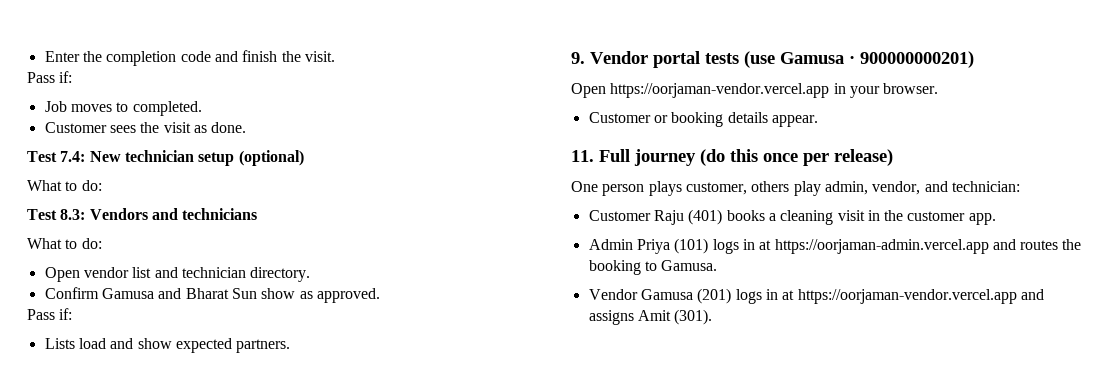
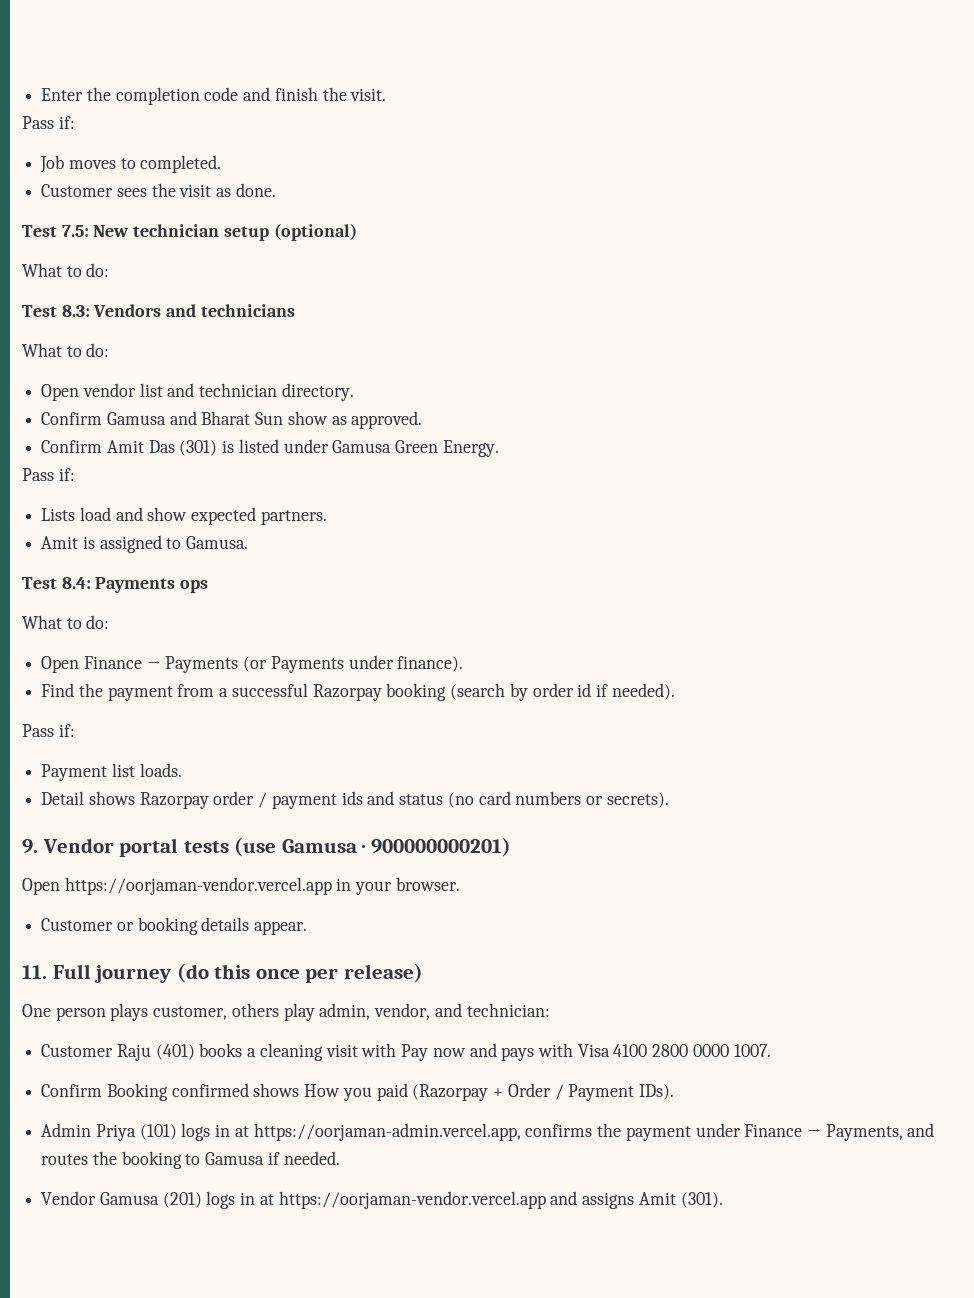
[60,151,86,162] 7.4: -> [61,225,89,237] 7.5:
(380, 295) none -> [41,439,499,457] // Confirm Amit Das (301) is listed under Gamusa Green Energy.
(291, 346) none -> [41,535,249,553] [22,577,209,593] [22,615,110,629] [41,655,464,673] [41,683,675,701] [22,724,75,737] [41,763,182,781] [41,791,669,809] // Amit is assigned to Gamusa. // Test 8.4: Payments ops // What to do: // Open Finance → Payments (or Payments under finance). // Find the payment from a successful Razorpay booking (search by order id if needed). // Pass if: // Payment list loads. // Detail shows Razorpay order / payment ids and status (no card numbers or secrets).
[867,210,996,225] in the customer app. -> [361,1043,771,1061] [41,1083,674,1101] with Pay now and pays with Visa 4100 2800 0000 1007. // Confirm Booking confirmed shows How you paid (Razorpay + Order / Payment IDs).
[774,239,989,254] https://oorjaman-admin.vercel.app -> [253,1123,903,1141] https://oorjaman-admin.vercel.app, confirms the payment under Finance → Payments,
[661,260,718,271] Gamusa. -> [205,1151,340,1165] Gamusa if needed.

